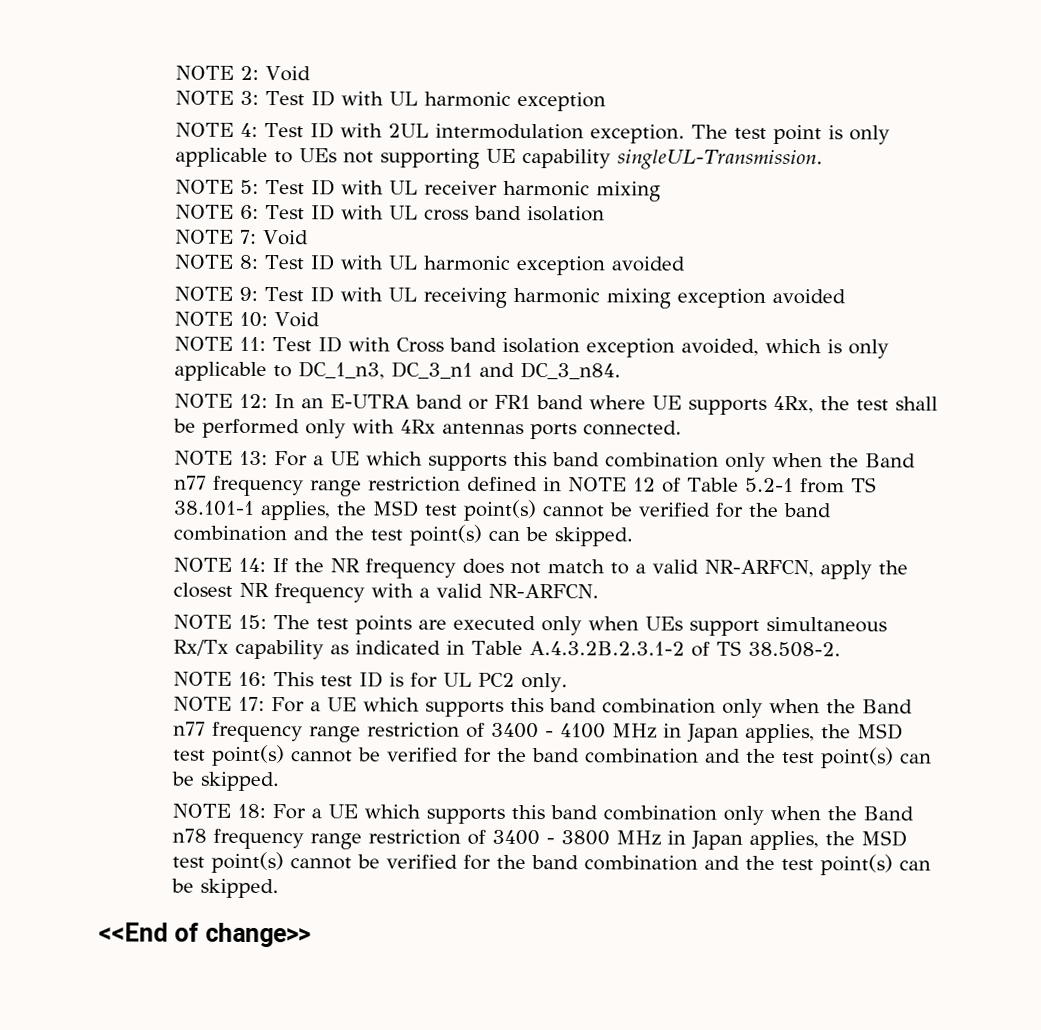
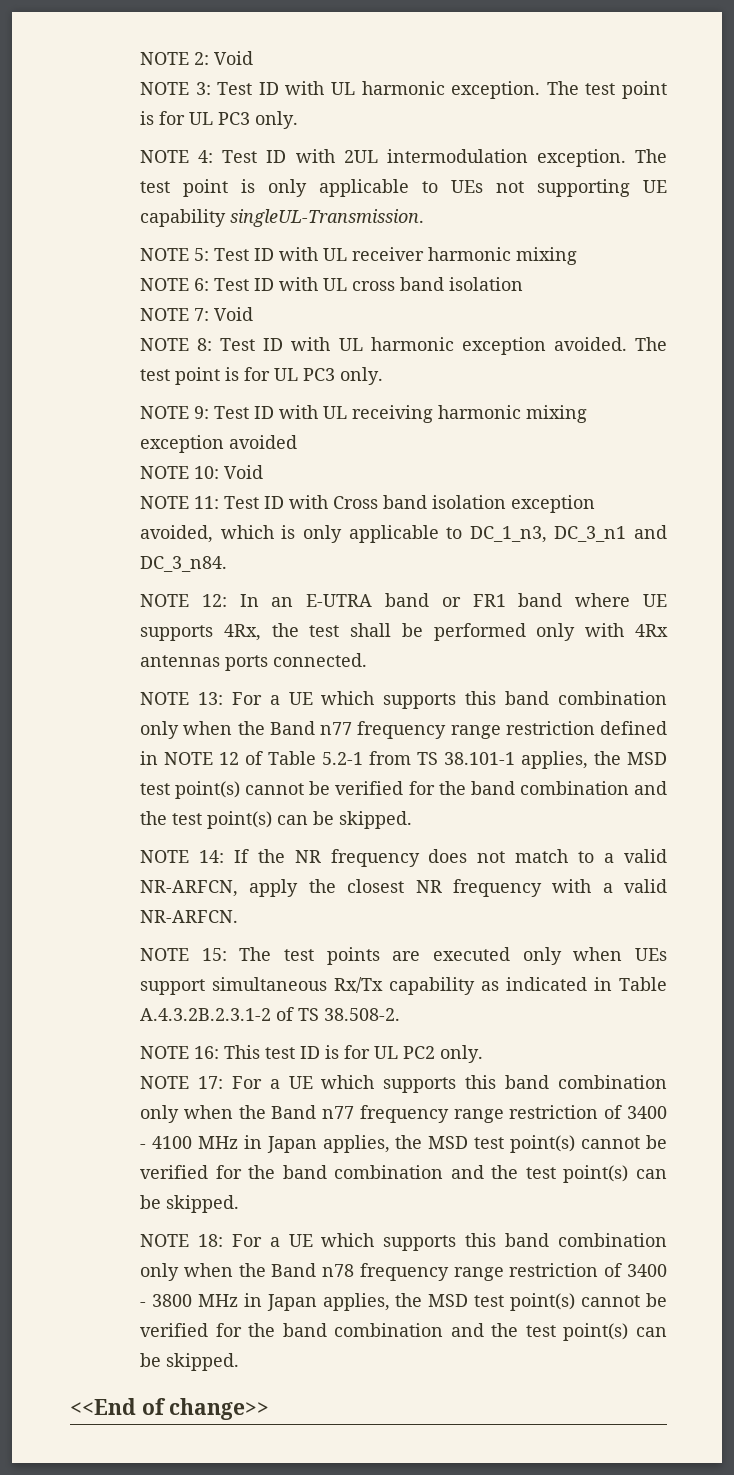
[517,91,607,112] exception -> [451,81,667,99] [140,111,299,129] exception. The test point is for UL PC3 only.
[611,256,686,272] avoided -> [553,337,667,351] [140,367,384,385] avoided. The test point is for UL PC3 only.

